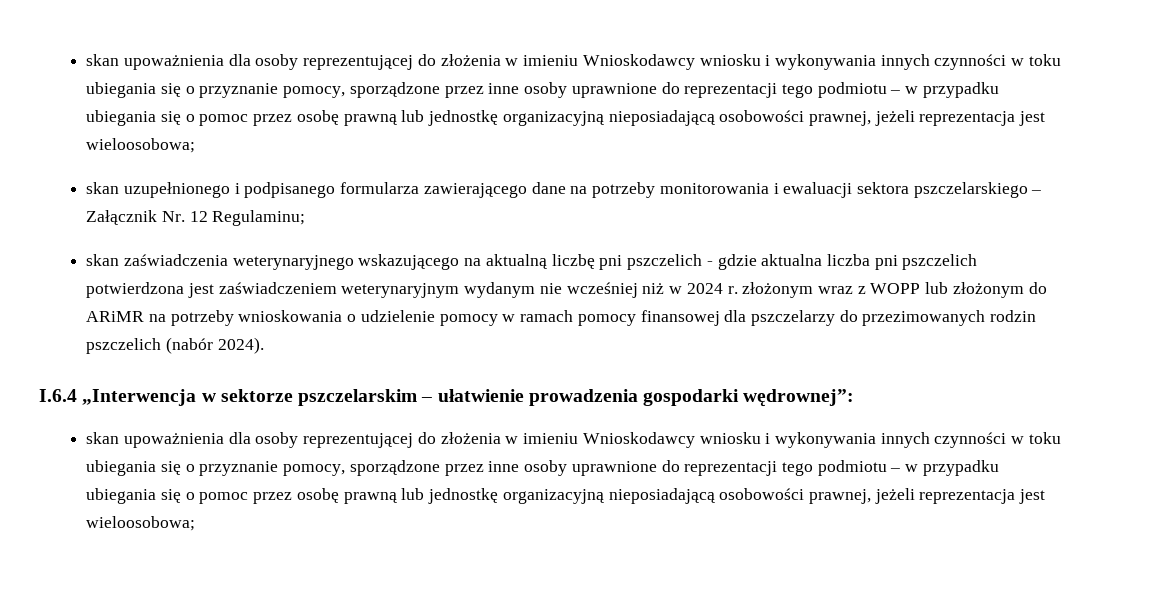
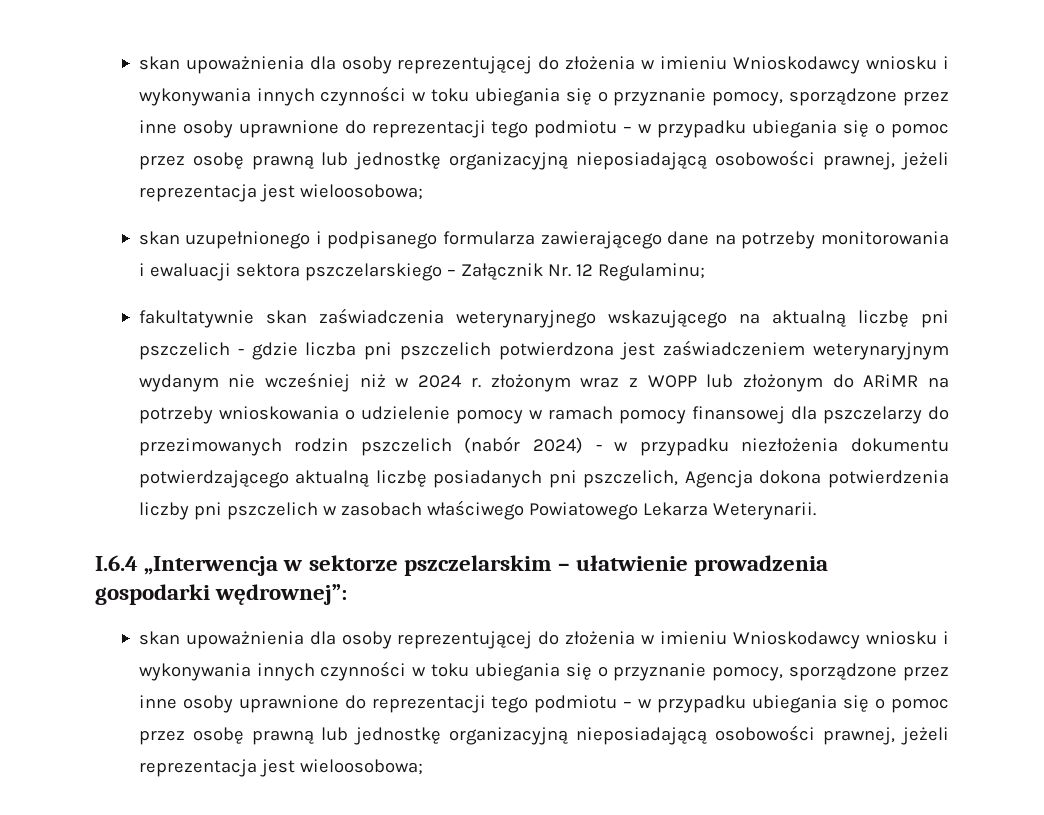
(306, 218) none -> [138,310,254,328] fakultatywnie
[761,254,823,266] aktualna -> (298, 351) none
[217,337,264,354] 2024). -> [533,437,949,456] [138,470,950,488] [138,500,816,520] 2024) - w przypadku niezłożenia dokumentu potwierdzającego aktualną liczbę posiadanych pni pszczelich, Agencja dokona potwierdzenia liczby pni pszczelich w zasobach właściwego Powiatowego Lekarza Weterynarii.

